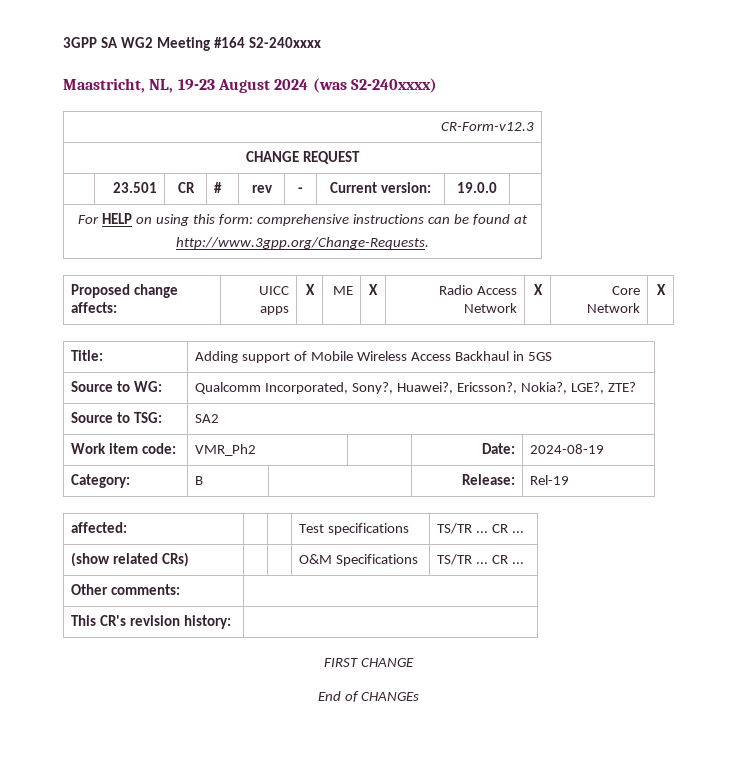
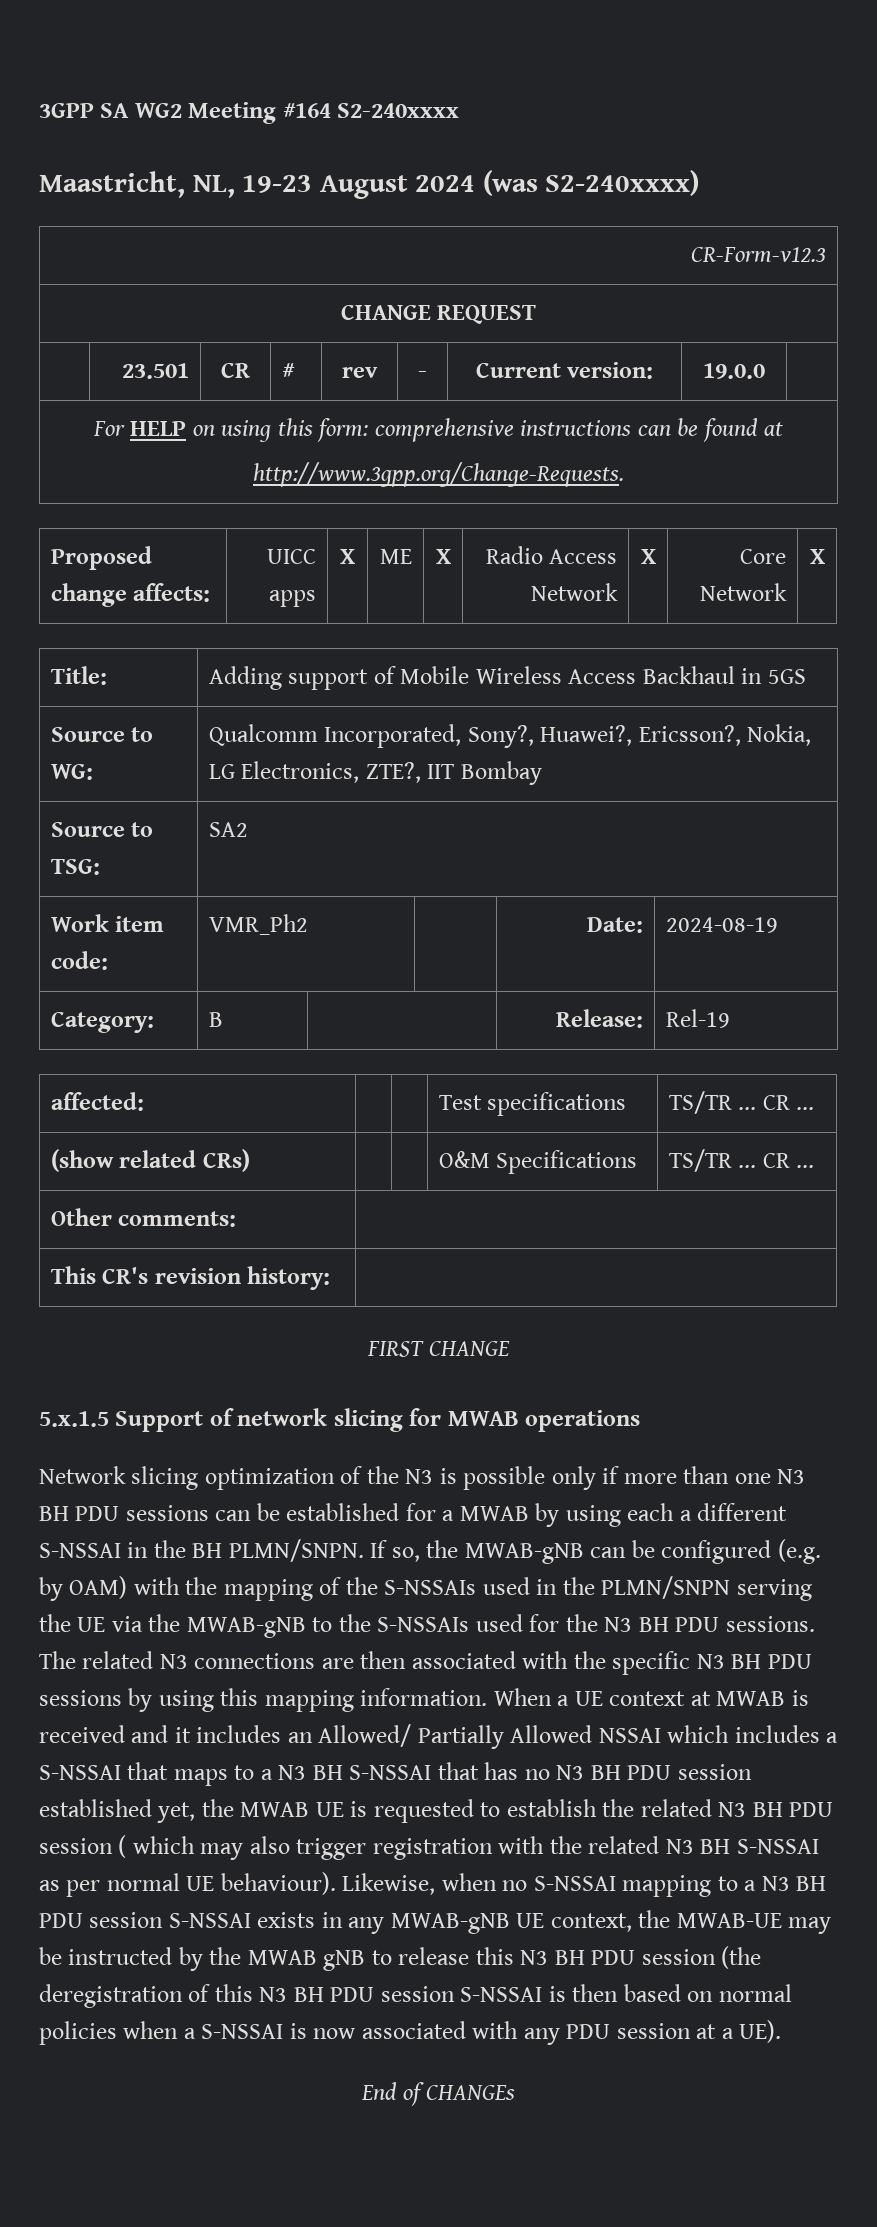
[520,382,636,394] Nokia?, LGE?, ZTE? -> [747,724,812,746] [208,761,542,785] Nokia, LG Electronics, ZTE?, IIT Bombay
(414, 662) none -> [39,1408,641,1432] [39,1466,806,1490] [39,1503,788,1527] [39,1539,821,1564] [39,1576,812,1601] [39,1614,815,1638] [39,1651,812,1675] [39,1688,809,1712] [39,1724,839,1749] [39,1762,752,1786] [39,1799,834,1823] [39,1835,819,1860] [39,1872,827,1897] [39,1910,832,1934] [39,1946,762,1971] [39,1984,792,2008] [39,2020,782,2045] // 5.x.1.5 Support of network slicing for MWAB operations // Network slicing optimization of the N3 is possible only if more than one N3 BH PDU sessions can be established for a MWAB by using each a different S-NSSAI in the BH PLMN/SNPN. If so, the MWAB-gNB can be configured (e.g. by OAM) with the mapping of the S-NSSAIs used in the PLMN/SNPN serving the UE via the MWAB-gNB to the S-NSSAIs used for the N3 BH PDU sessions. The related N3 connections are then associated with the specific N3 BH PDU sessions by using this mapping information. When a UE context at MWAB is received and it includes an Allowed/ Partially Allowed NSSAI which includes a S-NSSAI that maps to a N3 BH S-NSSAI that has no N3 BH PDU session established yet, the MWAB UE is requested to establish the related N3 BH PDU session ( which may also trigger registration with the related N3 BH S-NSSAI as per normal UE behaviour). Likewise, when no S-NSSAI mapping to a N3 BH PDU session S-NSSAI exists in any MWAB-gNB UE context, the MWAB-UE may be instructed by the MWAB gNB to release this N3 BH PDU session (the deregistration of this N3 BH PDU session S-NSSAI is then based on normal policies when a S-NSSAI is now associated with any PDU session at a UE).

